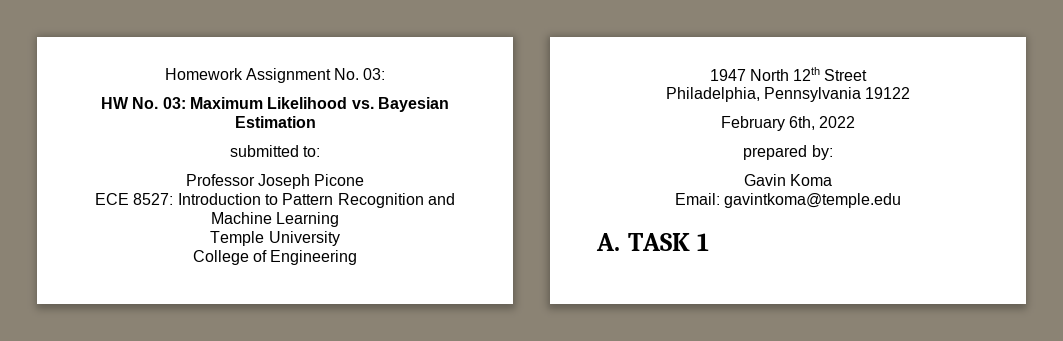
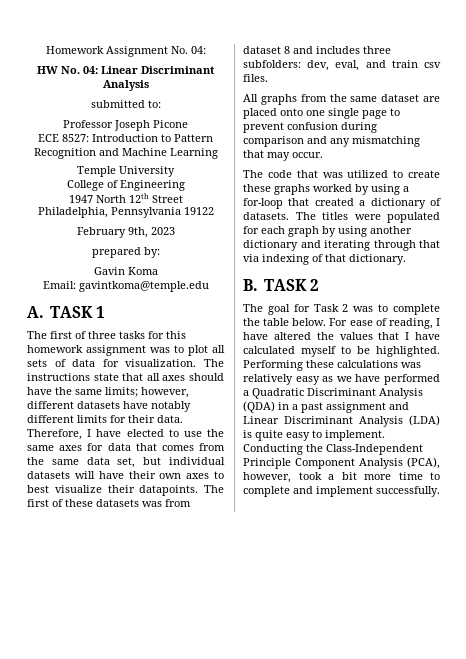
[363,68,386,80] 03: -> [190,46,206,54] 04:
[162,97,449,112] [234,116,316,128] 03: Maximum Likelihood vs. Bayesian Estimation -> [83,66,215,74] [102,80,149,91] 04: Linear Discriminant Analysis
[789,116,856,130] 6th, 2022 -> [127,227,175,238] 9th, 2023
(709, 242) none -> [27,331,186,339] [27,345,225,356] [27,359,224,367] [27,373,224,381] [27,387,189,398] [27,401,191,412] [27,415,183,423] [27,429,224,440] [27,443,225,451] [27,457,225,468] [27,471,225,479] [27,485,224,496] [27,499,191,507] [243,46,391,54] [243,60,441,71] [243,74,268,82] [243,94,440,105] [243,108,400,119] [243,122,377,133] [243,136,420,147] [243,150,323,161] [243,170,440,178] [243,184,409,195] [243,198,441,209] [243,212,440,223] [243,226,412,237] [243,240,440,251] [243,254,406,265] [243,279,319,291] [243,304,440,315] [243,318,440,329] [243,332,440,340] [243,346,440,357] [243,360,421,371] [243,374,440,385] [243,388,423,399] [243,401,409,413] [243,415,440,427] [243,430,385,441] [243,444,423,455] [243,457,440,469] [243,472,440,483] [243,486,440,497] // The first of three tasks for this homework assignment was to plot all sets of data for visualization. The instructions state that all axes should have the same limits; however, different datasets have notably different limits for their data. Therefore, I have elected to use the same axes for data that comes from the same data set, but individual datasets will have their own axes to best visualize their datapoints. The first of these datasets was from dataset 8 and includes three subfolders: dev, eval, and train csv files. // All graphs from the same dataset are placed onto one single page to prevent confusion during comparison and any mismatching that may occur. // The code that was utilized to create these graphs worked by using a for-loop that created a dictionary of datasets. The titles were populated for each graph by using another dictionary and iterating through that via indexing of that dictionary. // B. TASK 2 // The goal for Task 2 was to complete the table below. For ease of reading, I have altered the values that I have calculated myself to be highlighted. Performing these calculations was relatively easy as we have performed a Quadratic Discriminant Analysis (QDA) in a past assignment and Linear Discriminant Analysis (LDA) is quite easy to implement. Conducting the Class-Independent Principle Component Analysis (PCA), however, took a bit more time to complete and implement successfully.

